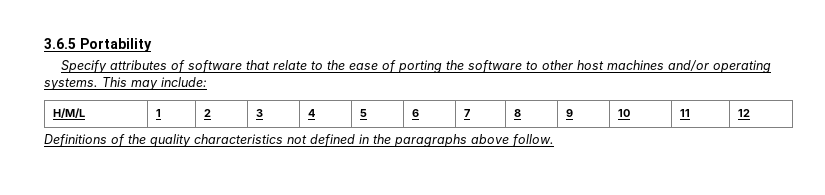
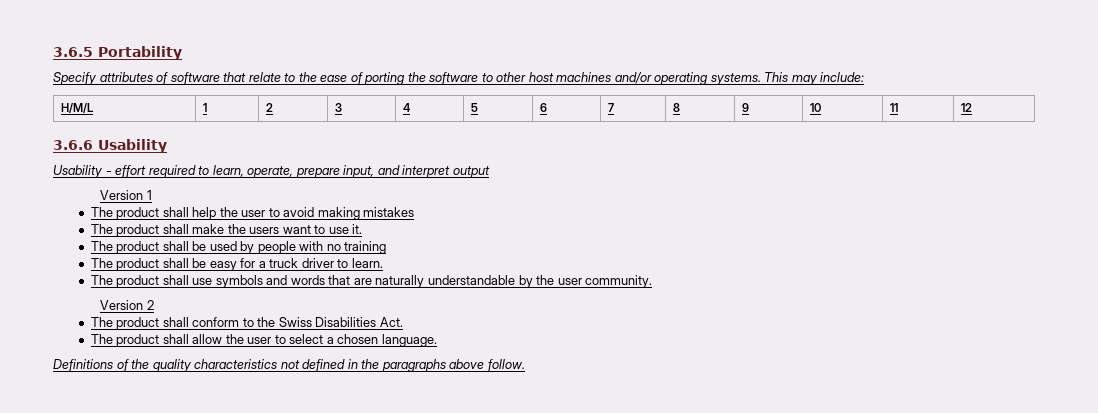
(750, 113) none -> [53,139,167,153] [53,165,490,178] [100,190,152,200] [90,207,415,220] [90,224,363,237] [90,241,387,254] [90,258,383,271] [90,275,653,288] [100,300,154,310] [90,317,403,330] [90,334,437,347] // 3.6.6 Usability // Usability - effort required to learn, operate, prepare input, and interpret output // Version 1 // The product shall help the user to avoid making mistakes // The product shall make the users want to use it. // The product shall be used by people with no training // The product shall be easy for a truck driver to learn. // The product shall use symbols and words that are naturally understandable by the user community. // Version 2 // The product shall conform to the Swiss Disabilities Act. // The product shall allow the user to select a chosen language.

